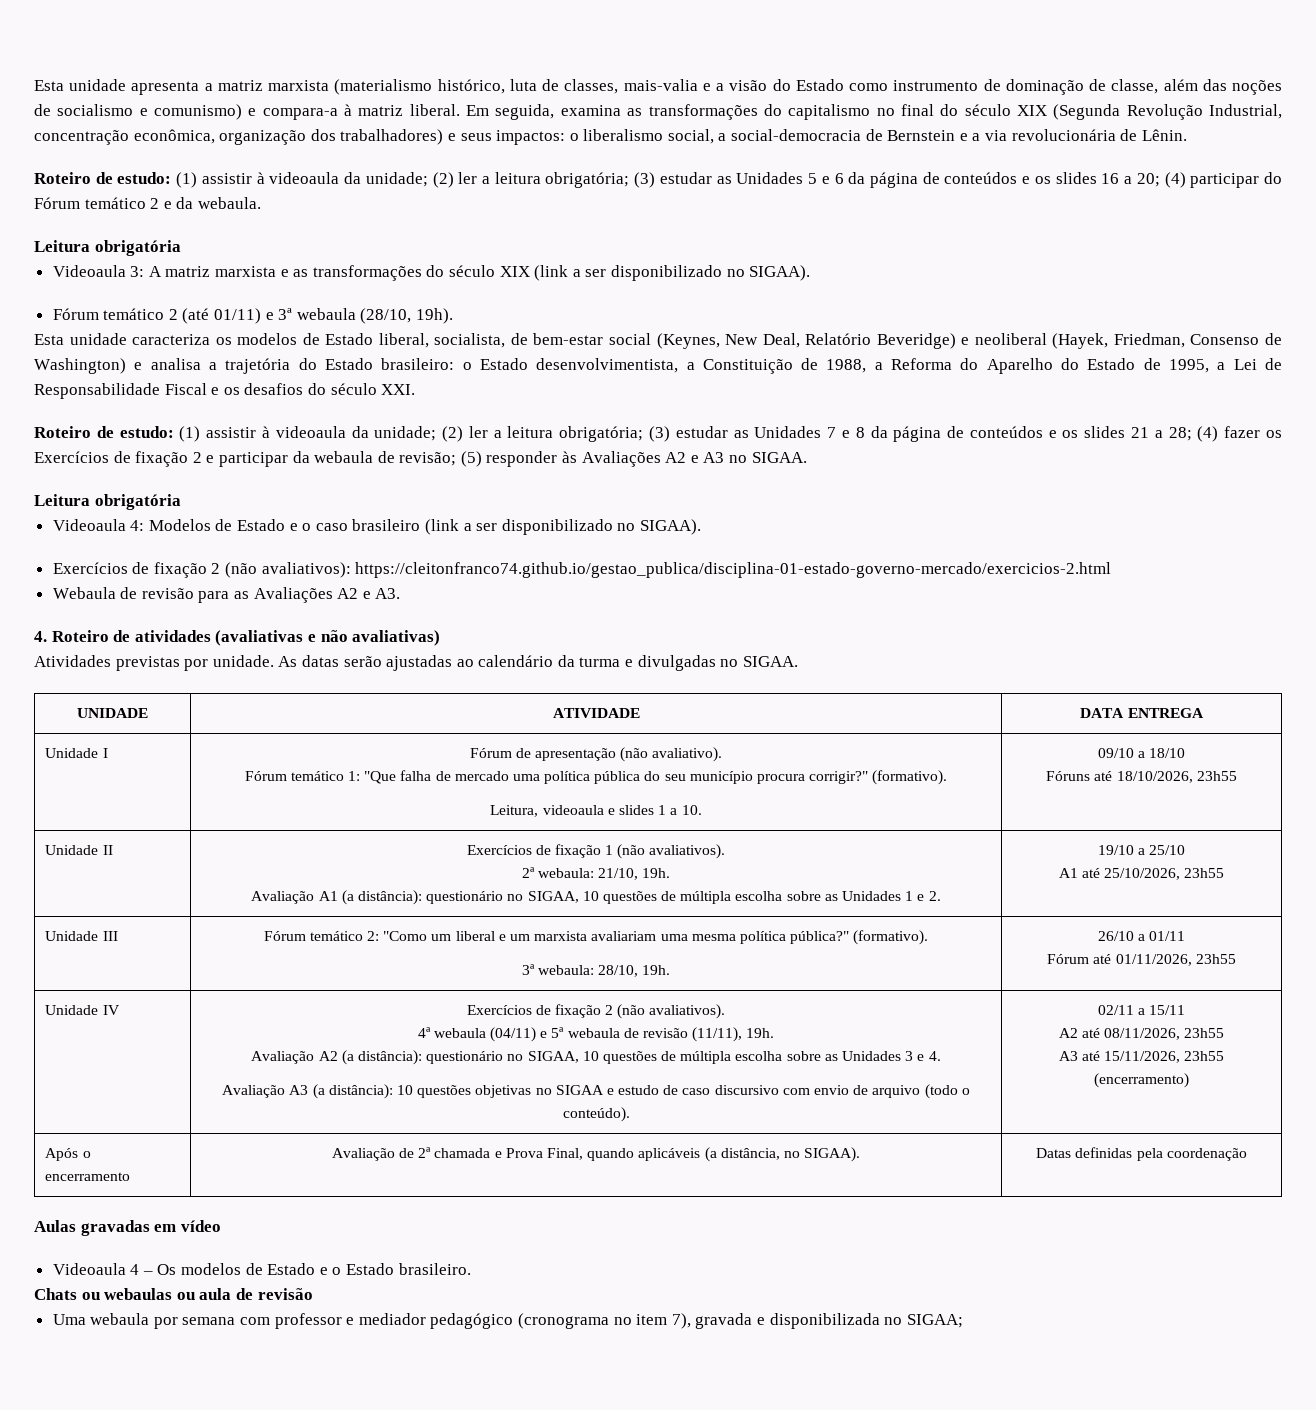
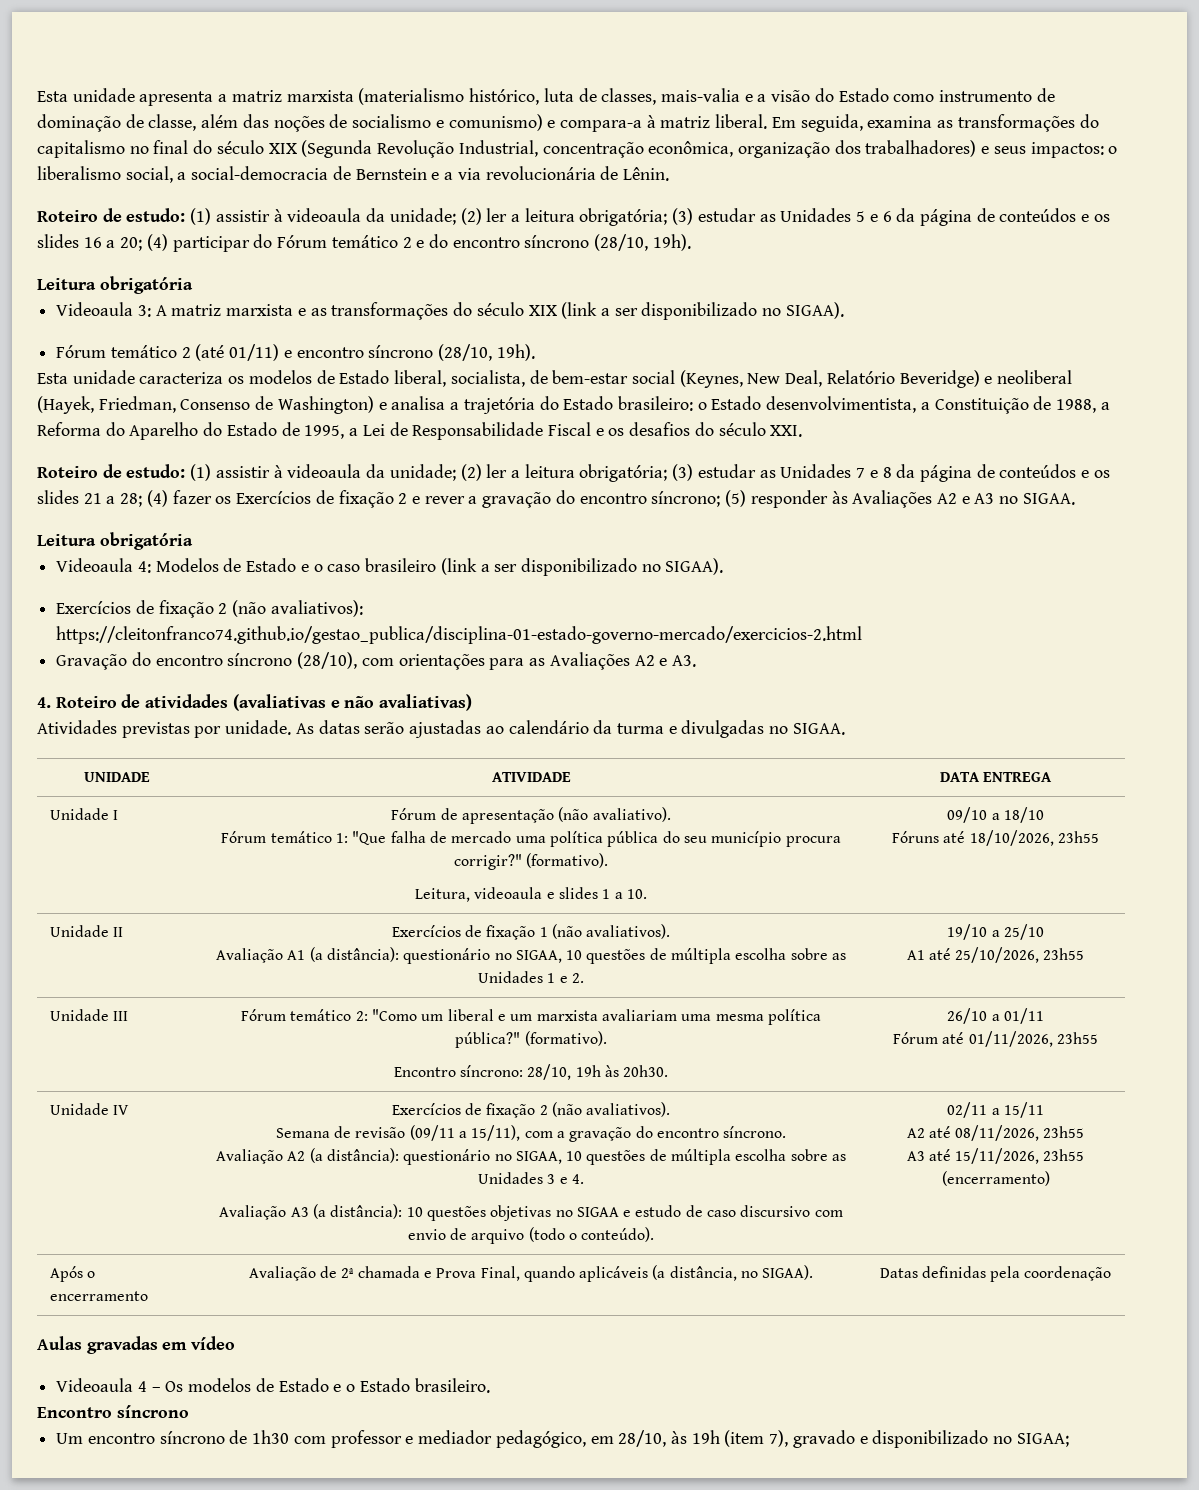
[176,197,261,209] da webaula. -> [428,234,691,251] do encontro síncrono (28/10, 19h).
[278,308,356,320] 3ª webaula -> [296,345,434,358] encontro síncrono
[218,451,457,467] participar da webaula de revisão; -> [424,490,721,508] rever a gravação do encontro síncrono;
[52,587,194,599] Webaula de revisão -> [56,652,485,670] Gravação do encontro síncrono (28/10), com orientações
[521,867,671,880] // 2ª webaula: 21/10, 19h. -> (671, 931) none
[521,964,671,977] 3ª webaula: 28/10, 19h. -> [393,1064,669,1080] Encontro síncrono: 28/10, 19h às 20h30.
[417,1027,775,1042] 4ª webaula (04/11) e 5ª webaula de revisão (11/11), 19h. -> [275,1125,787,1142] Semana de revisão (09/11 a 15/11), com a gravação do encontro síncrono.
[34,1288,313,1300] [52,1313,880,1329] Chats ou webaulas ou aula de revisão // Uma webaula por semana com professor e mediador pedagógico (cronograma no item 7), gravada e disponibilizada -> [37,1405,189,1418] [56,1430,989,1448] Encontro síncrono // Um encontro síncrono de 1h30 com professor e mediador pedagógico, em 28/10, às 19h (item 7), gravado e disponibilizado

